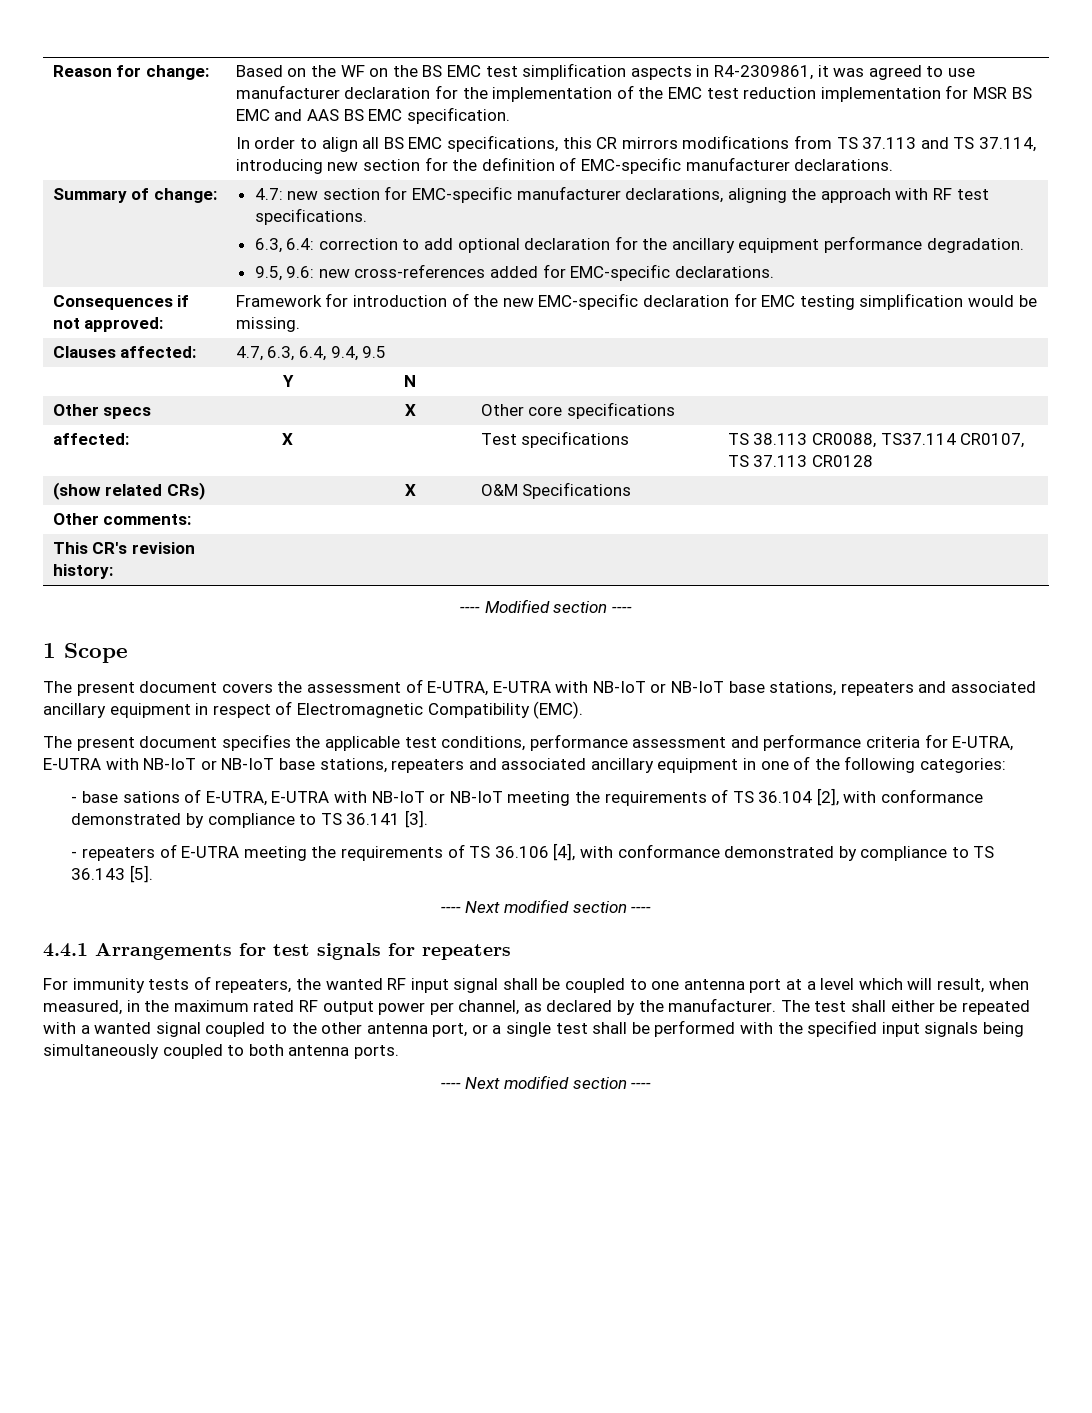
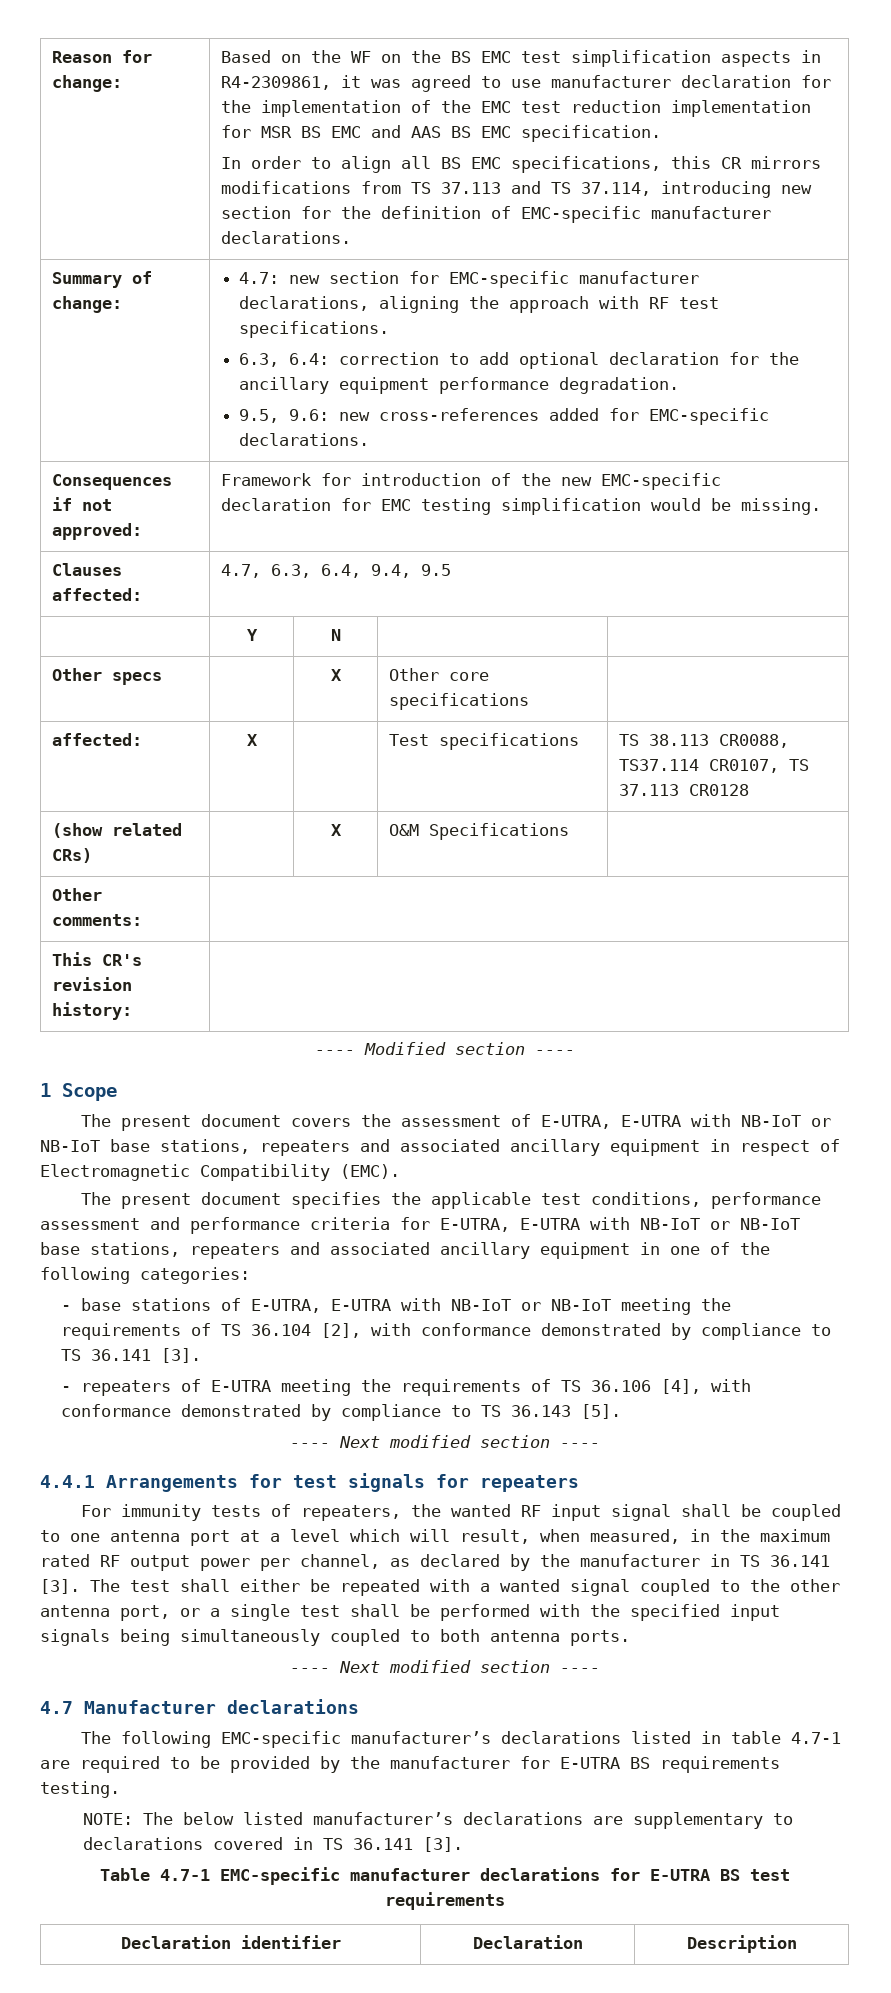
[122,791,180,803] sations -> [131,1298,212,1311] stations
[668,998,777,1012] manufacturer. -> [580,1554,830,1567] [40,1579,80,1594] manufacturer in TS 36.141 [3].
(652, 1085) none -> [40,1699,359,1714] [81,1731,842,1748] [40,1756,780,1773] [40,1781,120,1798] [82,1812,793,1829] [82,1837,463,1852] [99,1867,790,1885] [384,1892,505,1910] [120,1935,341,1949] [472,1935,583,1949] [686,1935,797,1953] // 4.7 Manufacturer declarations // The following EMC-specific manufacturer’s declarations listed in table 4.7-1 are required to be provided by the manufacturer for E-UTRA BS requirements testing. // NOTE: The below listed manufacturer’s declarations are supplementary to declarations covered in TS 36.141 [3]. // Table 4.7-1 EMC-specific manufacturer declarations for E-UTRA BS test requirements // Declaration identifier | Declaration | Description

